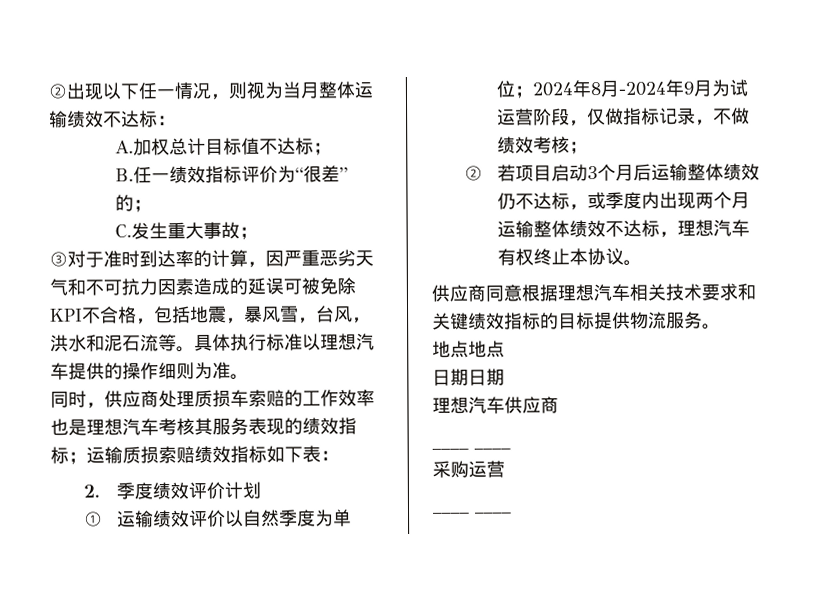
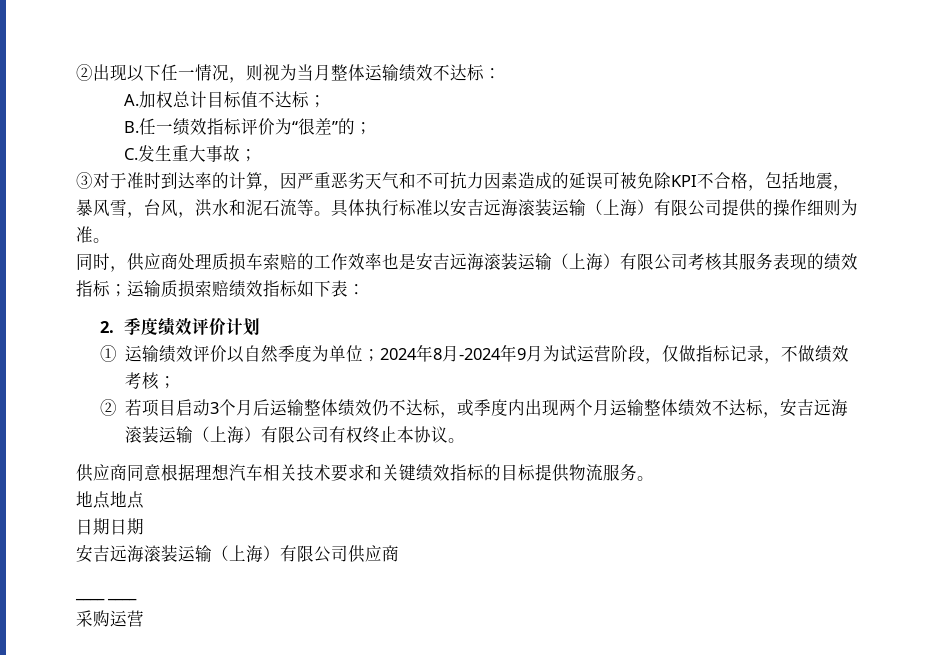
[320,333,375,351] [50,362,69,380] 理想汽车 -> [450,199,722,217] 安吉远海滚装运输（上海）有限公司
[86,418,159,436] 理想汽车 -> [416,253,688,271] 安吉远海滚装运输（上海）有限公司
[676,219,750,237] 理想汽车 -> [780,399,849,417] [125,426,330,444] 安吉远海滚装运输（上海）有限公司
[432,396,505,414] 理想汽车 -> [76,545,348,563] 安吉远海滚装运输（上海）有限公司
[433,511,512,514] // ____ ____ -> (144, 618) none

